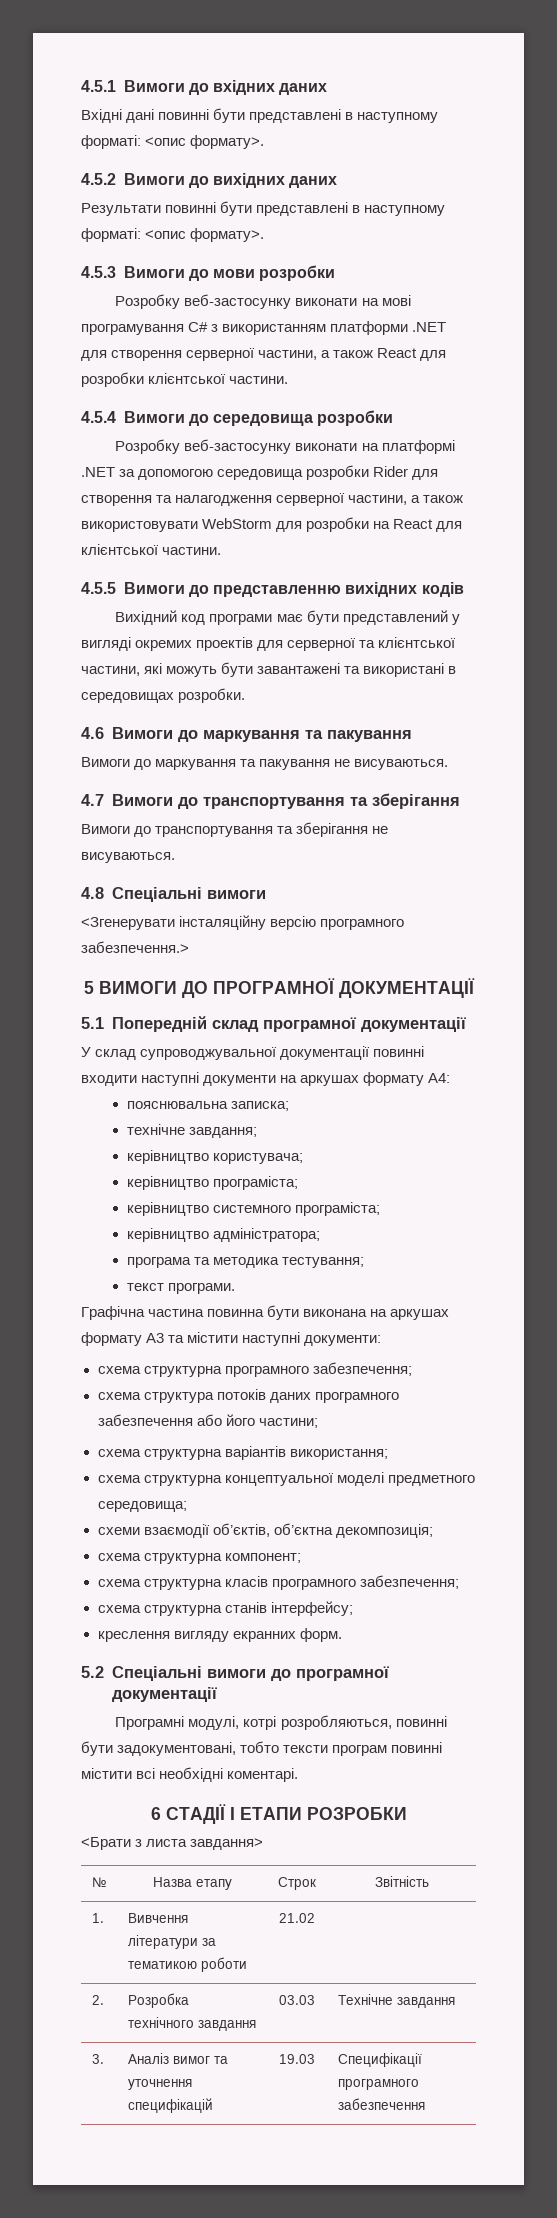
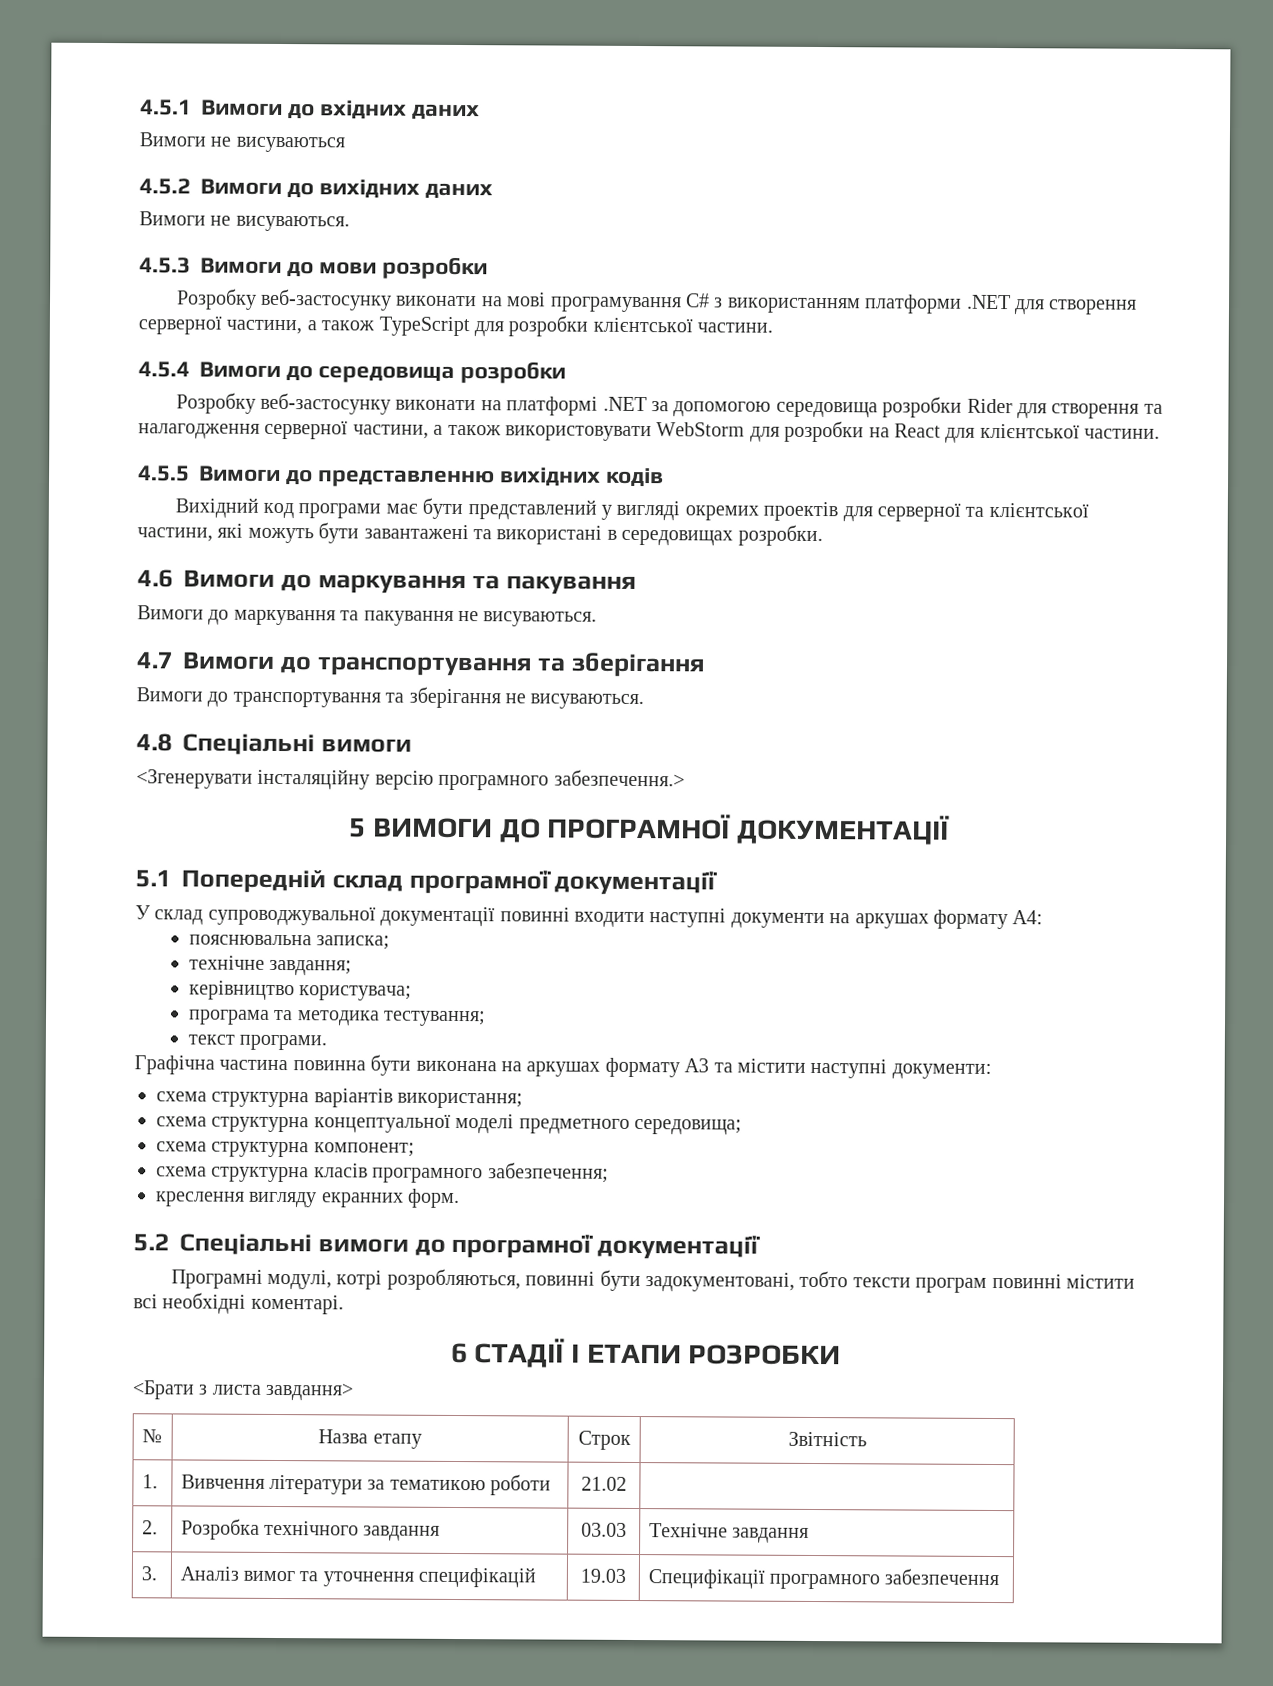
[81,108,439,123] [81,135,265,149] Вхідні дані повинні бути представлені в наступному форматі: <опис формату>. -> [139,132,345,153] Вимоги не висуваються
[81,201,446,216] [81,228,265,242] Результати повинні бути представлені в наступному форматі: <опис формату>. -> [139,211,350,232] Вимоги не висуваються.
[377,348,418,358] React -> [378,316,470,337] TypeScript
[126,1176,298,1190] [126,1202,380,1216] [126,1228,320,1242] // керівництво програміста; // керівництво системного програміста; // керівництво адміністратора; -> (413, 993) none
[97,1362,412,1377] [97,1389,399,1403] [97,1414,318,1428] // схема структурна програмного забезпечення; // схема структура потоків даних програмного забезпечення або його частини; -> (992, 1071) none
[97,1523,433,1538] // схеми взаємодії об’єктів, об’єктна декомпозиція; -> (742, 1126) none
[97,1601,353,1616] // схема структурна станів інтерфейсу; -> (609, 1172) none

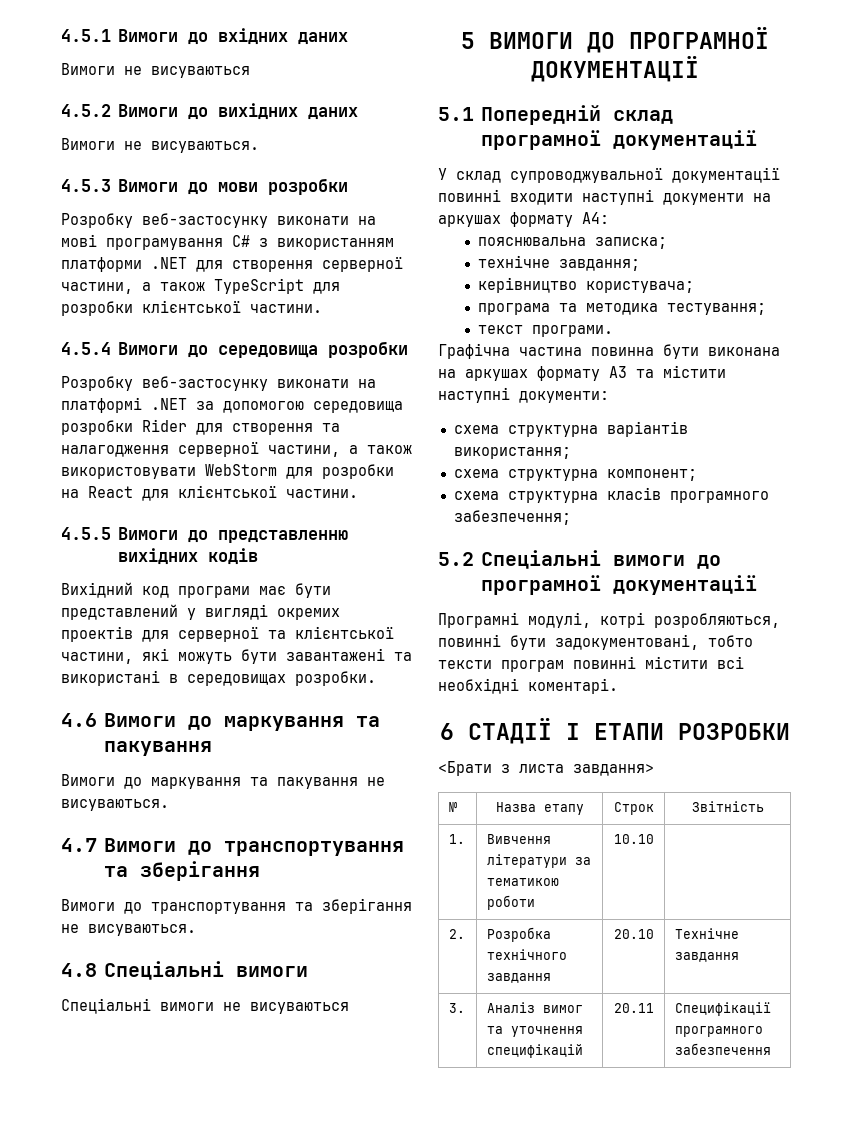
[136,768,685,791] <Згенерувати інсталяційну версію програмного забезпечення.> -> [61,998,349,1014] Спеціальні вимоги не висуваються
[156,1113,742,1135] // схема структурна концептуальної моделі предметного середовища; -> (571, 453) none
[155,1188,461,1209] // креслення вигляду екранних форм. -> (571, 517) none
[581,1476,627,1491] 21.02 -> [613,834,654,844] 10.10
[581,1522,627,1537] 03.03 -> [613,929,654,939] 20.10
[580,1568,626,1583] 19.03 -> [613,1003,654,1013] 20.11

